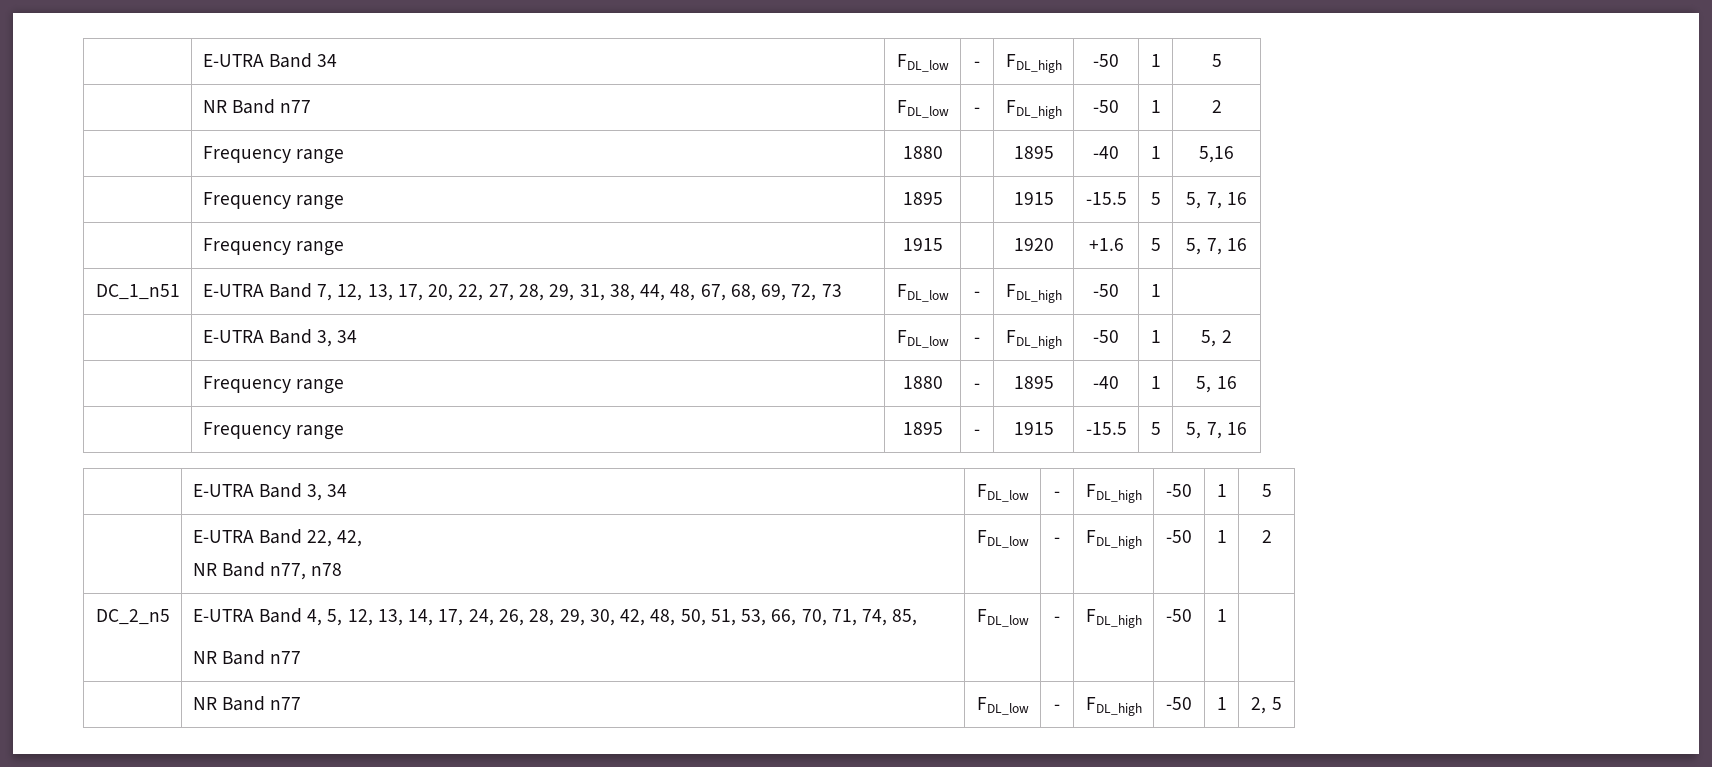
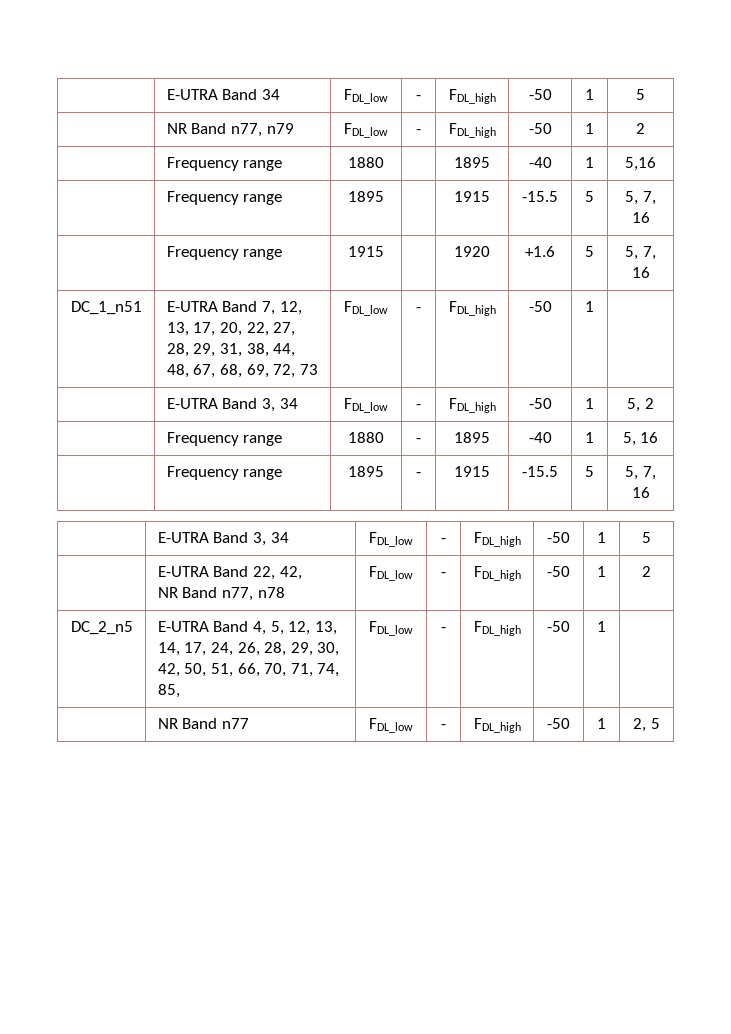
[280,100,312,113] n77 -> [231,123,294,137] n77, n79
[650,609,676,626] 48, -> (180, 670) none
[741,609,767,626] 53, -> (234, 670) none
[192,650,302,665] // NR Band n77 -> (180, 691) none

